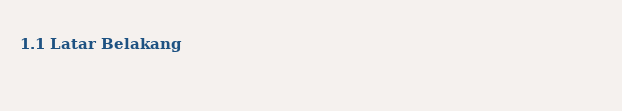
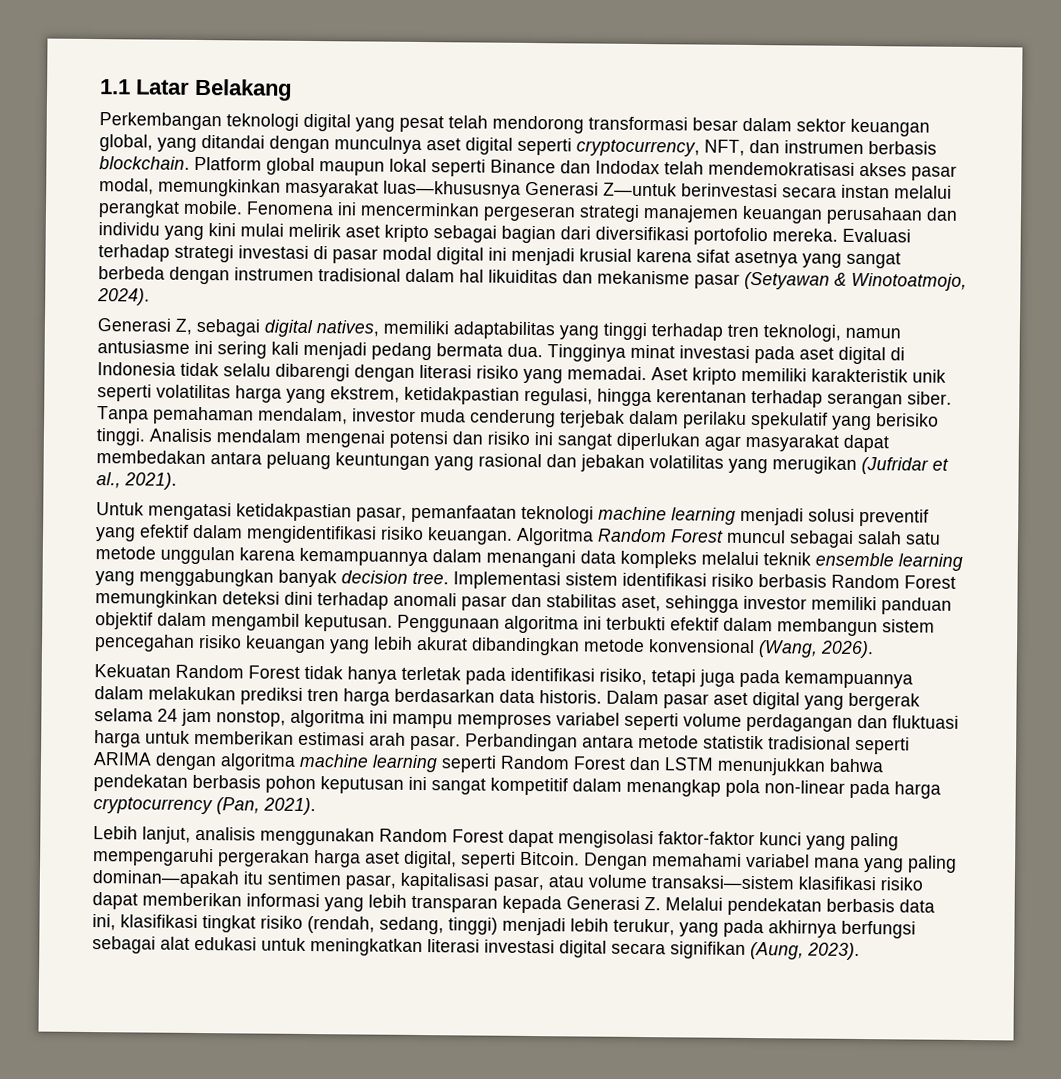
(182, 45) none -> [99,112,930,137] [99,134,937,157] [99,156,957,181] [99,178,952,199] [98,200,958,225] [98,222,911,246] [98,244,901,269] [98,266,967,291] [97,288,150,306] [97,318,901,342] [97,340,905,365] [97,362,946,385] [97,384,952,409] [97,406,939,431] [96,428,889,453] [96,450,949,475] [96,472,177,490] [96,502,929,527] [95,524,941,548] [95,546,963,571] [95,568,956,590] [95,590,952,615] [95,612,935,637] [94,634,874,659] [94,664,913,689] [94,686,920,711] [94,708,959,732] [94,730,910,755] [93,752,884,776] [93,774,941,799] [93,797,316,816] [93,826,899,851] [93,848,957,873] [92,870,923,892] [92,892,935,916] [92,914,916,939] [92,936,860,961] // Perkembangan teknologi digital yang pesat telah mendorong transformasi besar dalam sektor keuangan global, yang ditandai dengan munculnya aset digital seperti cryptocurrency, NFT, dan instrumen berbasis blockchain. Platform global maupun lokal seperti Binance dan Indodax telah mendemokratisasi akses pasar modal, memungkinkan masyarakat luas—khususnya Generasi Z—untuk berinvestasi secara instan melalui perangkat mobile. Fenomena ini mencerminkan pergeseran strategi manajemen keuangan perusahaan dan individu yang kini mulai melirik aset kripto sebagai bagian dari diversifikasi portofolio mereka. Evaluasi terhadap strategi investasi di pasar modal digital ini menjadi krusial karena sifat asetnya yang sangat berbeda dengan instrumen tradisional dalam hal likuiditas dan mekanisme pasar (Setyawan & Winotoatmojo, 2024). // Generasi Z, sebagai digital natives, memiliki adaptabilitas yang tinggi terhadap tren teknologi, namun antusiasme ini sering kali menjadi pedang bermata dua. Tingginya minat investasi pada aset digital di Indonesia tidak selalu dibarengi dengan literasi risiko yang memadai. Aset kripto memiliki karakteristik unik seperti volatilitas harga yang ekstrem, ketidakpastian regulasi, hingga kerentanan terhadap serangan siber. Tanpa pemahaman mendalam, investor muda cenderung terjebak dalam perilaku spekulatif yang berisiko tinggi. Analisis mendalam mengenai potensi dan risiko ini sangat diperlukan agar masyarakat dapat membedakan antara peluang keuntungan yang rasional dan jebakan volatilitas yang merugikan (Jufridar et al., 2021). // Untuk mengatasi ketidakpastian pasar, pemanfaatan teknologi machine learning menjadi solusi preventif yang efektif dalam mengidentifikasi risiko keuangan. Algoritma Random Forest muncul sebagai salah satu metode unggulan karena kemampuannya dalam menangani data kompleks melalui teknik ensemble learning yang menggabungkan banyak decision tree. Implementasi sistem identifikasi risiko berbasis Random Forest memungkinkan deteksi dini terhadap anomali pasar dan stabilitas aset, sehingga investor memiliki panduan objektif dalam mengambil keputusan. Penggunaan algoritma ini terbukti efektif dalam membangun sistem pencegahan risiko keuangan yang lebih akurat dibandingkan metode konvensional (Wang, 2026). // Kekuatan Random Forest tidak hanya terletak pada identifikasi risiko, tetapi juga pada kemampuannya dalam melakukan prediksi tren harga berdasarkan data historis. Dalam pasar aset digital yang bergerak selama 24 jam nonstop, algoritma ini mampu memproses variabel seperti volume perdagangan dan fluktuasi harga untuk memberikan estimasi arah pasar. Perbandingan antara metode statistik tradisional seperti ARIMA dengan algoritma machine learning seperti Random Forest dan LSTM menunjukkan bahwa pendekatan berbasis pohon keputusan ini sangat kompetitif dalam menangkap pola non-linear pada harga cryptocurrency (Pan, 2021). // Lebih lanjut, analisis menggunakan Random Forest dapat mengisolasi faktor-faktor kunci yang paling mempengaruhi pergerakan harga aset digital, seperti Bitcoin. Dengan memahami variabel mana yang paling dominan—apakah itu sentimen pasar, kapitalisasi pasar, atau volume transaksi—sistem klasifikasi risiko dapat memberikan informasi yang lebih transparan kepada Generasi Z. Melalui pendekatan berbasis data ini, klasifikasi tingkat risiko (rendah, sedang, tinggi) menjadi lebih terukur, yang pada akhirnya berfungsi sebagai alat edukasi untuk meningkatkan literasi investasi digital secara signifikan (Aung, 2023).

